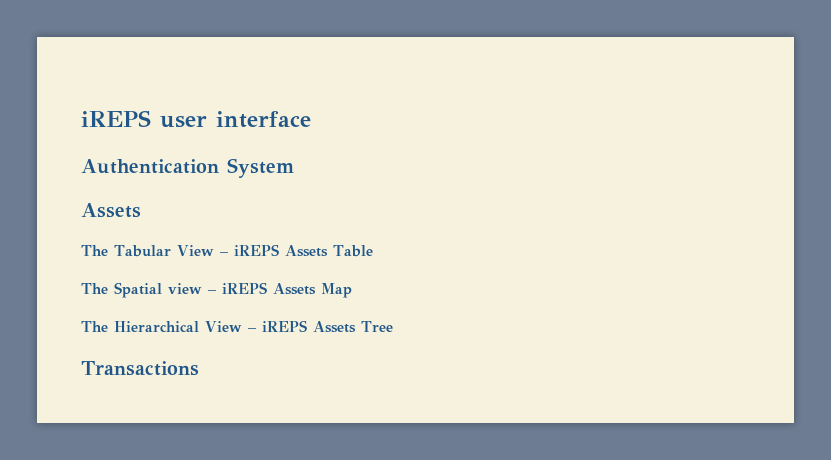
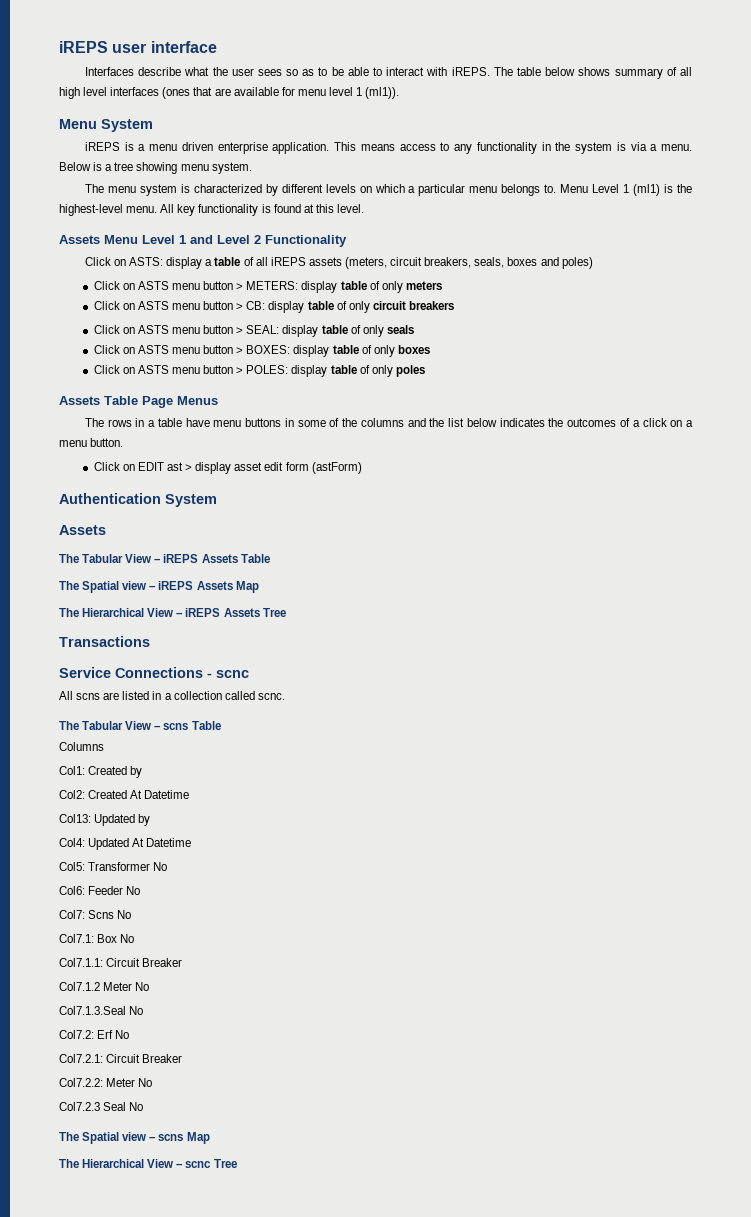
(311, 119) none -> [84,67,692,79] [59,87,400,99] [59,119,153,132] [84,142,692,154] [59,162,252,174] [84,184,693,196] [59,204,364,216] [59,235,347,247] [84,257,593,269] [93,281,442,293] [93,301,454,313] [93,325,414,337] [93,345,430,357] [93,365,425,377] [59,396,218,408] [84,418,693,427] [59,438,124,447] [93,462,362,474] // Interfaces describe what the user sees so as to be able to interact with iREPS. The table below shows summary of all high level interfaces (ones that are available for menu level 1 (ml1)). // Menu System // iREPS is a menu driven enterprise application. This means access to any functionality in the system is via a menu. Below is a tree showing menu system. // The menu system is characterized by different levels on which a particular menu belongs to. Menu Level 1 (ml1) is the highest-level menu. All key functionality is found at this level. // Assets Menu Level 1 and Level 2 Functionality // Click on ASTS: display a table of all iREPS assets (meters, circuit breakers, seals, boxes and poles) // Click on ASTS menu button > METERS: display table of only meters // Click on ASTS menu button > CB: display table of only circuit breakers // Click on ASTS menu button > SEAL: display table of only seals // Click on ASTS menu button > BOXES: display table of only boxes // Click on ASTS menu button > POLES: display table of only poles // Assets Table Page Menus // The rows in a table have menu buttons in some of the columns and the list below indicates the outcomes of a click on a menu button. // Click on EDIT ast > display asset edit form (astForm)
(199, 368) none -> [59,667,249,678] [59,691,285,700] [59,721,221,730] [59,742,104,751] [59,766,143,778] [59,790,190,799] [59,814,151,826] [59,838,192,850] [59,862,168,871] [59,886,141,895] [59,910,132,919] [59,934,135,943] [59,958,183,967] [59,982,150,991] [59,1006,144,1015] [59,1030,130,1039] [59,1054,183,1063] [59,1078,153,1087] [59,1102,144,1111] [59,1132,210,1144] [59,1159,237,1168] // Service Connections - scnc // All scns are listed in a collection called scnc. // The Tabular View – scns Table // Columns // Col1: Created by // Col2: Created At Datetime // Col13: Updated by // Col4: Updated At Datetime // Col5: Transformer No // Col6: Feeder No // Col7: Scns No // Col7.1: Box No // Col7.1.1: Circuit Breaker // Col7.1.2 Meter No // Col7.1.3.Seal No // Col7.2: Erf No // Col7.2.1: Circuit Breaker // Col7.2.2: Meter No // Col7.2.3 Seal No // The Spatial view – scns Map // The Hierarchical View – scnc Tree

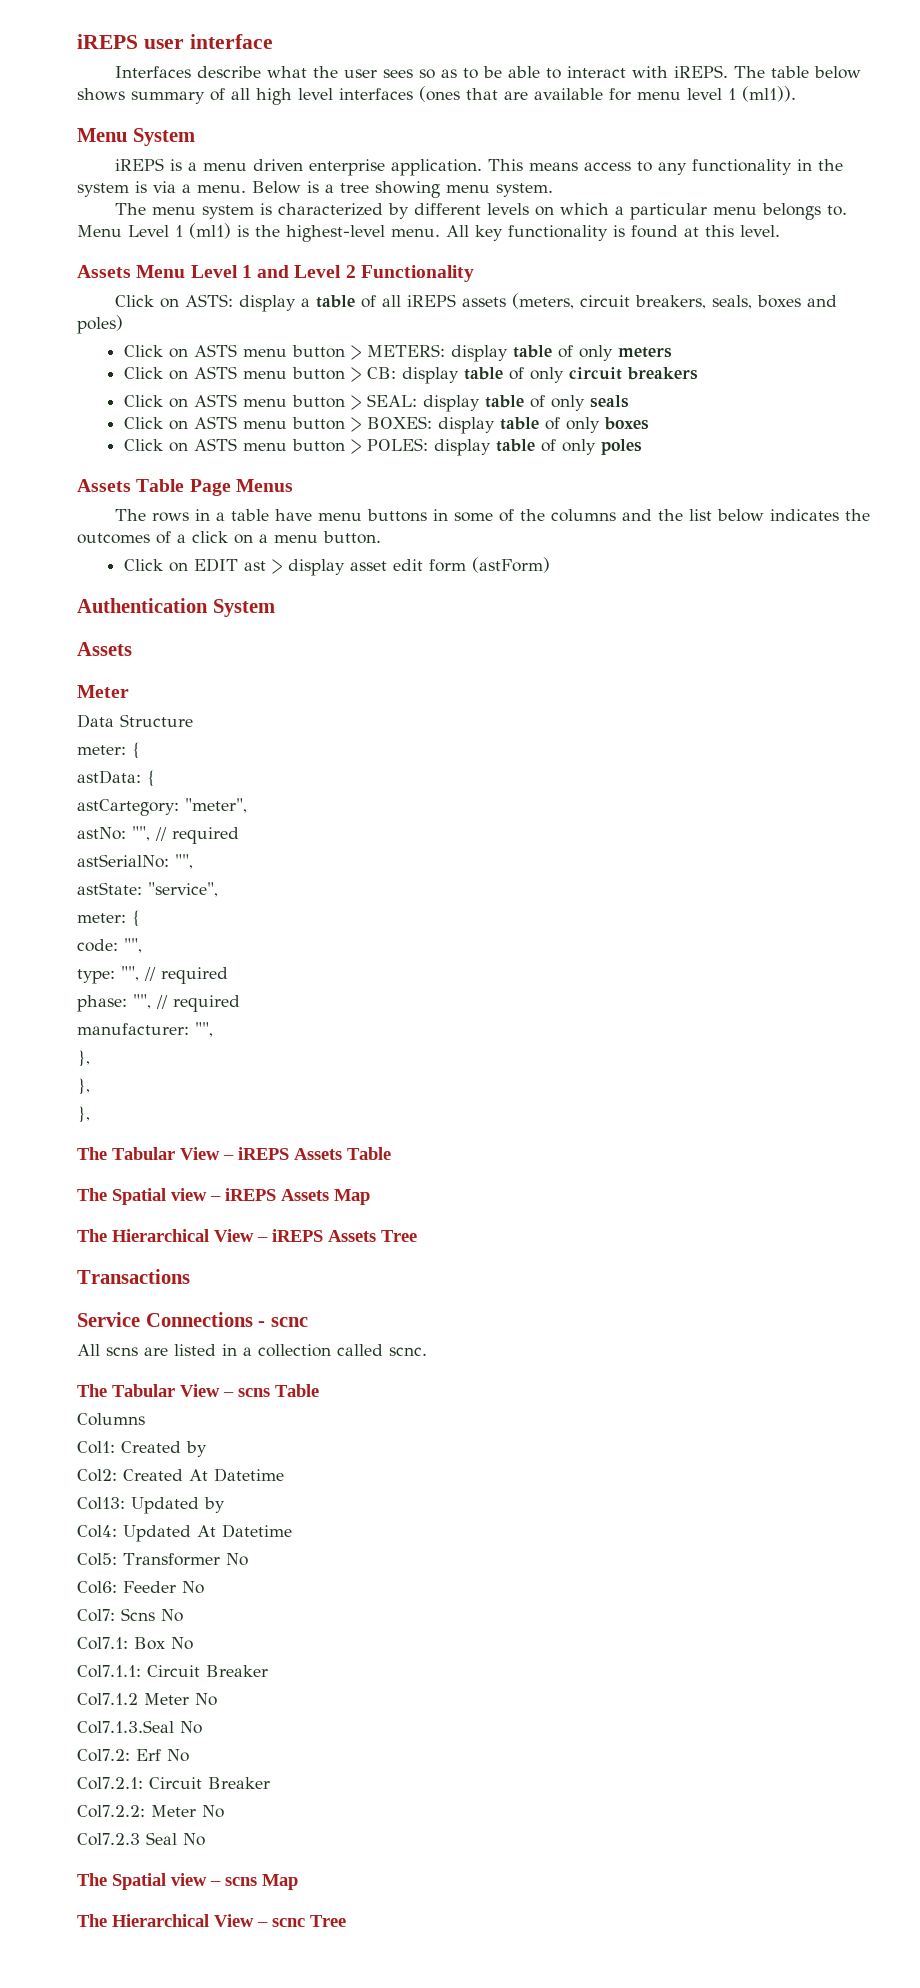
(106, 530) none -> [77,685,129,698] [77,714,193,728] [77,742,141,759] [77,770,156,787] [77,798,247,816] [77,826,239,844] [77,854,193,869] [77,882,218,897] [77,910,141,927] [77,938,142,953] [77,966,228,984] [77,994,240,1012] [77,1022,213,1037] [77,1050,90,1067] [77,1078,90,1095] [77,1106,90,1123] // Meter // Data Structure // meter: { // astData: { // astCartegory: "meter", // astNo: "", // required // astSerialNo: "", // astState: "service", // meter: { // code: "", // type: "", // required // phase: "", // required // manufacturer: "", // }, // }, // },

